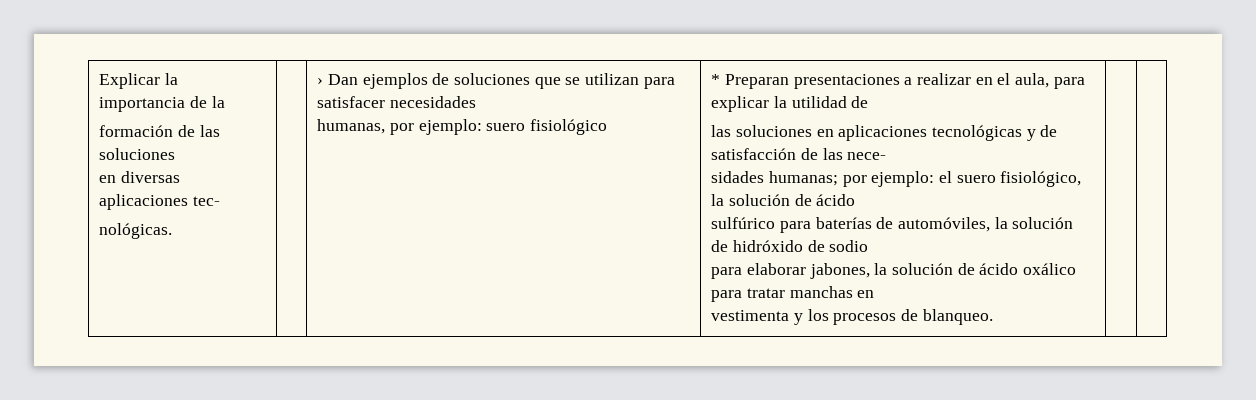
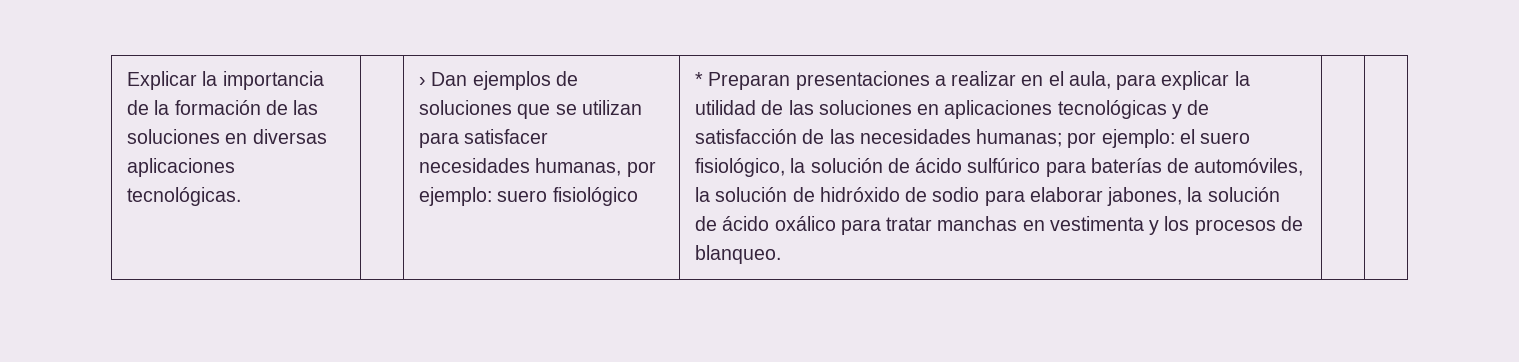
(225, 102) // -> (170, 107) none
(176, 154) // -> (221, 136) none
[192,196,220,206] [99,223,173,239] tec- // nológicas. -> [127,187,242,206] tecnológicas.
(476, 102) // -> (531, 165) none
(869, 102) // -> (784, 107) none
[847,152,887,160] [711,171,765,183] nece- // sidades -> [859,129,971,144] necesidades
(856, 200) // -> (963, 165) none
(869, 246) // -> (980, 194) none
(875, 294) // -> (1045, 225) none

